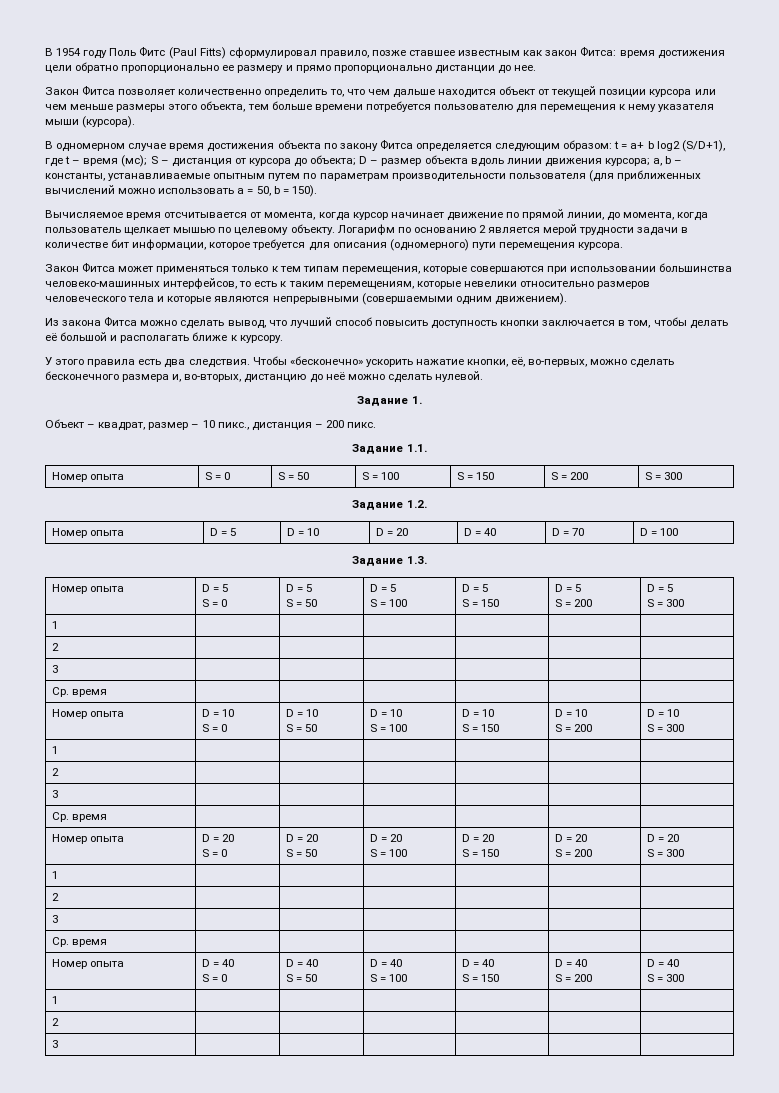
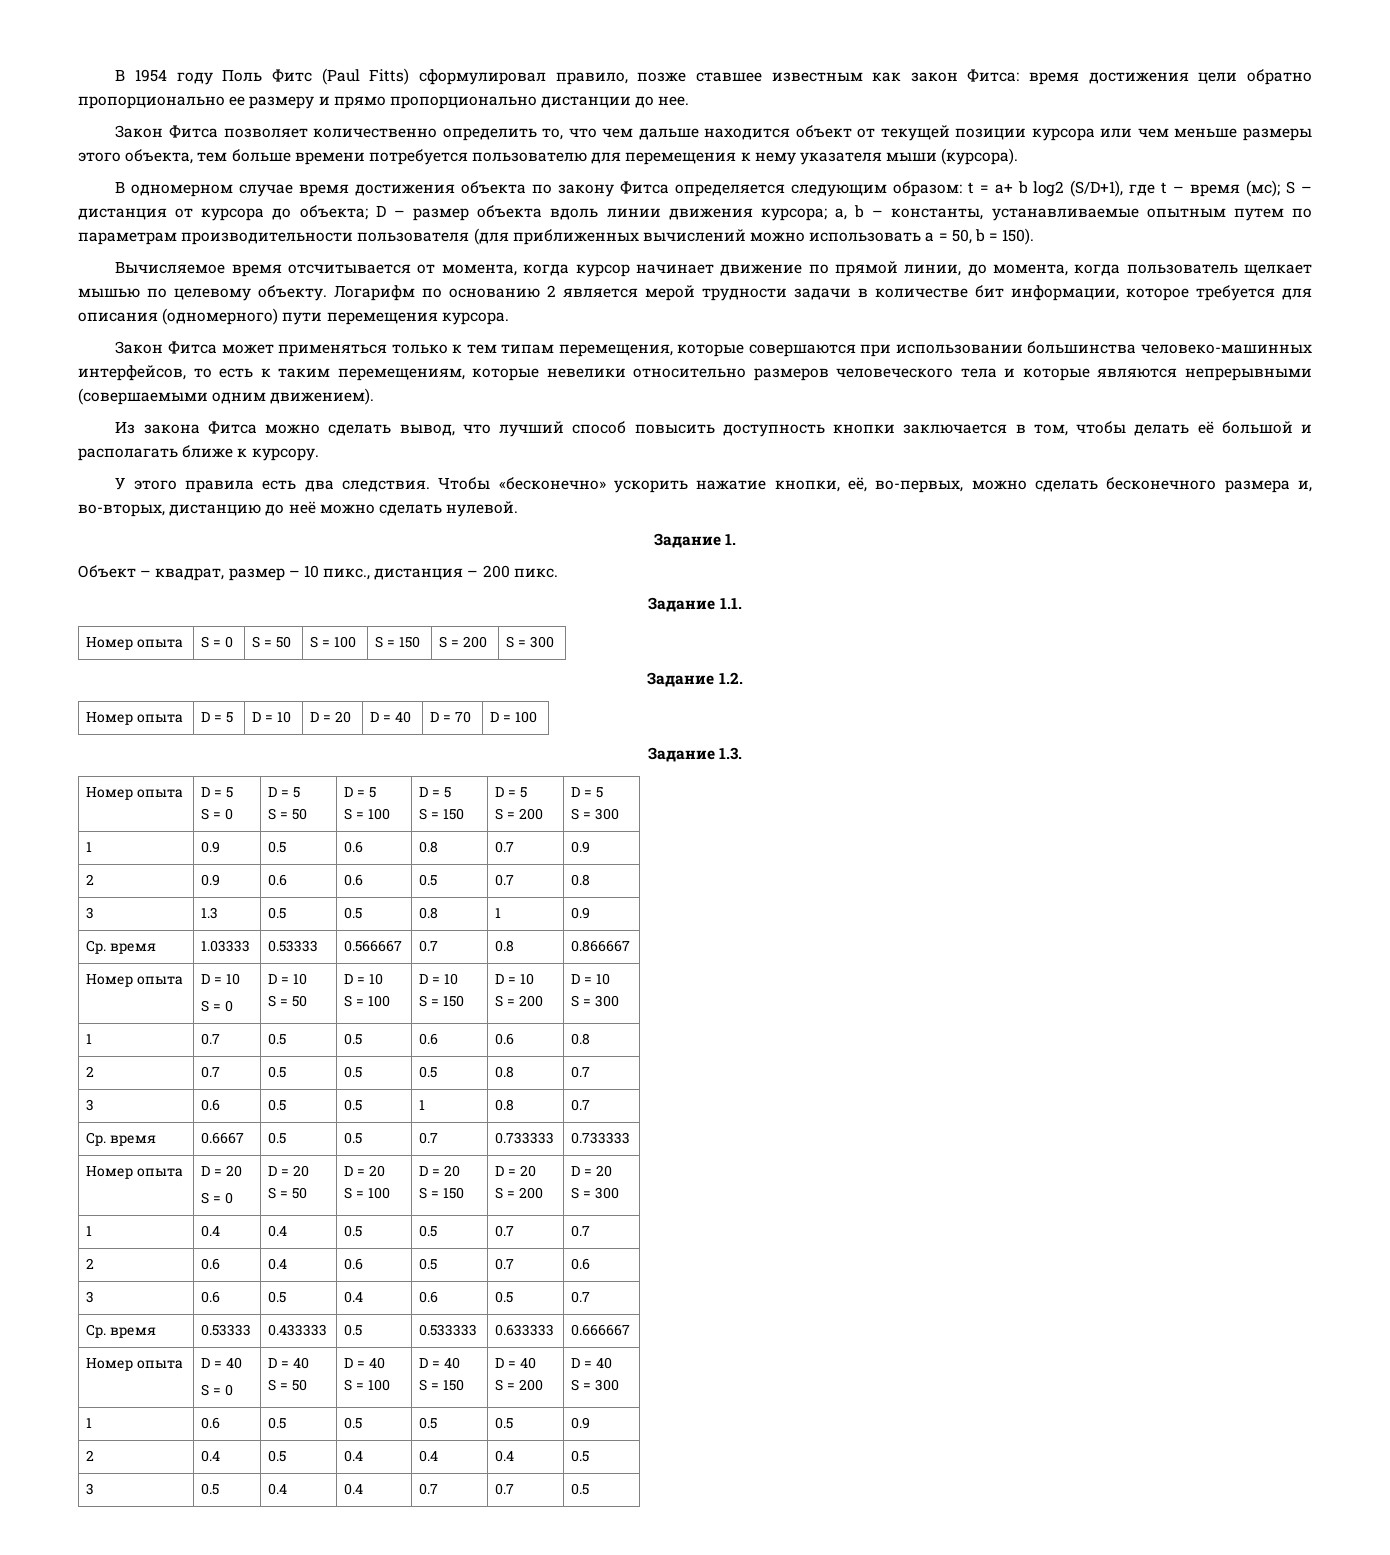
[51,643,59,651] [51,665,58,673] [51,687,108,697] | | | | | // 2 | | | | | | // 3 | | | | | | // Ср. время | | | | | | -> [201,841,221,853] [268,841,287,853] [344,841,364,853] [419,841,439,853] [495,841,515,853] [571,841,591,853] [86,874,95,885] [201,874,221,886] [268,874,288,886] [344,874,364,886] [419,874,438,886] [495,874,515,886] [571,874,591,886] [86,907,95,919] [201,907,219,919] [268,907,287,919] [344,907,363,919] [419,907,439,919] [495,908,502,918] [571,907,591,919] [86,940,156,954] [201,940,251,952] [268,940,319,952] [344,940,403,952] [419,940,439,952] [495,940,515,952] [571,940,631,952] 0.9 | 0.5 | 0.6 | 0.8 | 0.7 | 0.9 // 2 | 0.9 | 0.6 | 0.6 | 0.5 | 0.7 | 0.8 // 3 | 1.3 | 0.5 | 0.5 | 0.8 | 1 | 0.9 // Ср. время | 1.03333 | 0.53333 | 0.566667 | 0.7 | 0.8 | 0.866667
[51,768,59,776] [51,790,58,798] [51,812,108,822] | | | | | // 2 | | | | | | // 3 | | | | | | // Ср. время | | | | | | -> [201,1033,221,1045] [268,1033,287,1045] [344,1033,363,1045] [419,1033,439,1045] [495,1033,515,1045] [571,1033,591,1045] [86,1066,95,1077] [201,1066,221,1078] [268,1066,287,1078] [344,1066,363,1078] [419,1066,438,1078] [495,1066,515,1078] [571,1066,591,1078] [86,1099,95,1111] [201,1099,221,1111] [268,1099,287,1111] [344,1099,363,1111] [419,1100,426,1110] [495,1099,515,1111] [571,1099,591,1111] [86,1132,156,1146] [201,1132,245,1144] [268,1132,287,1144] [344,1132,363,1144] [419,1132,439,1144] [495,1132,555,1144] [571,1132,631,1144] 0.7 | 0.5 | 0.5 | 0.6 | 0.6 | 0.8 // 2 | 0.7 | 0.5 | 0.5 | 0.5 | 0.8 | 0.7 // 3 | 0.6 | 0.5 | 0.5 | 1 | 0.8 | 0.7 // Ср. время | 0.6667 | 0.5 | 0.5 | 0.7 | 0.733333 | 0.733333
[51,893,59,901] [51,915,58,923] [51,937,108,947] | | | | | // 2 | | | | | | // 3 | | | | | | // Ср. время | | | | | | -> [201,1225,221,1237] [268,1225,288,1237] [344,1225,363,1237] [419,1225,438,1237] [495,1225,515,1237] [571,1225,591,1237] [86,1258,95,1269] [201,1258,221,1270] [268,1258,288,1270] [344,1258,364,1270] [419,1258,438,1270] [495,1258,515,1270] [571,1258,591,1270] [86,1291,95,1303] [201,1291,221,1303] [268,1291,287,1303] [344,1291,364,1303] [419,1291,439,1303] [495,1291,514,1303] [571,1291,591,1303] [86,1324,156,1338] [201,1324,252,1336] [268,1324,328,1336] [344,1324,363,1336] [419,1324,478,1336] [495,1324,555,1336] [571,1324,631,1336] 0.4 | 0.4 | 0.5 | 0.5 | 0.7 | 0.7 // 2 | 0.6 | 0.4 | 0.6 | 0.5 | 0.7 | 0.6 // 3 | 0.6 | 0.5 | 0.4 | 0.6 | 0.5 | 0.7 // Ср. время | 0.53333 | 0.433333 | 0.5 | 0.533333 | 0.633333 | 0.666667
[51,1018,59,1026] [51,1040,58,1048] | | | | | // 2 | | | | | | // 3 | | | | | | -> [201,1417,221,1429] [268,1417,287,1429] [344,1417,363,1429] [419,1417,438,1429] [495,1417,514,1429] [571,1417,591,1429] [86,1450,95,1461] [201,1450,221,1462] [268,1450,287,1462] [344,1450,364,1462] [419,1450,439,1462] [495,1450,515,1462] [571,1450,590,1462] [86,1483,95,1495] [201,1483,220,1495] [268,1483,288,1495] [344,1483,364,1495] [419,1483,439,1495] [495,1483,515,1495] [571,1483,590,1495] 0.6 | 0.5 | 0.5 | 0.5 | 0.5 | 0.9 // 2 | 0.4 | 0.5 | 0.4 | 0.4 | 0.4 | 0.5 // 3 | 0.5 | 0.4 | 0.4 | 0.7 | 0.7 | 0.5

